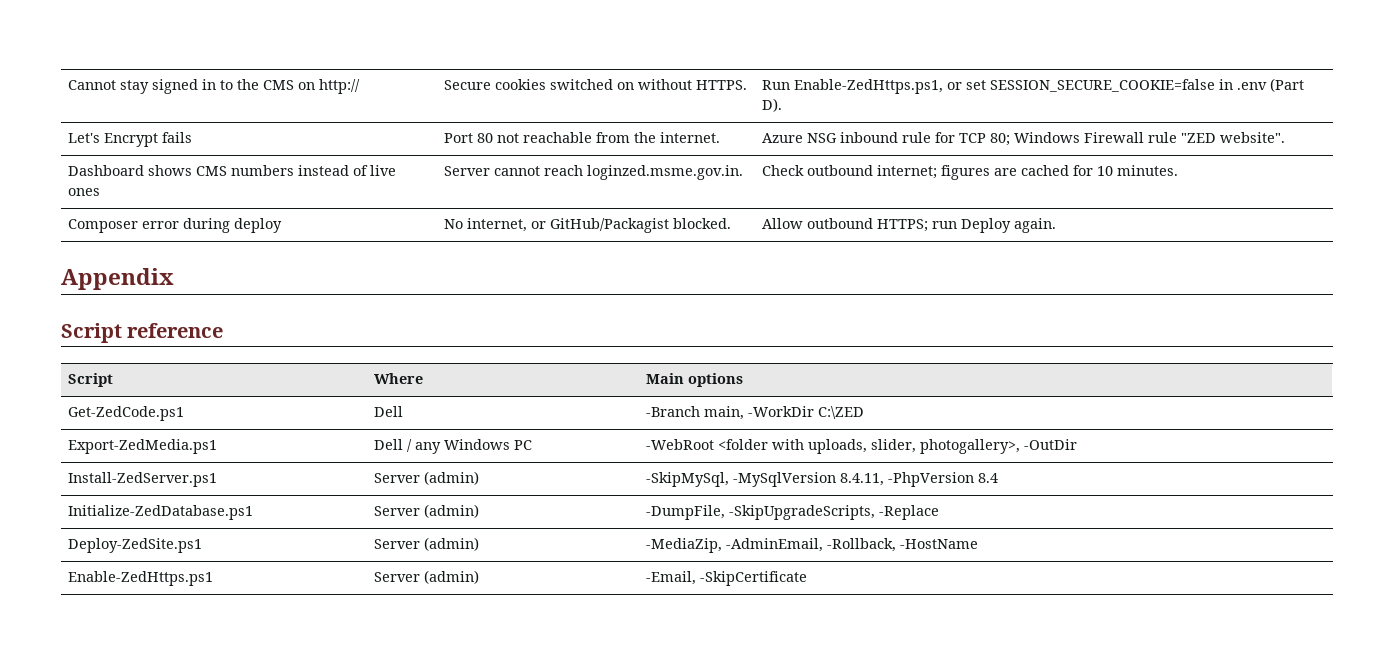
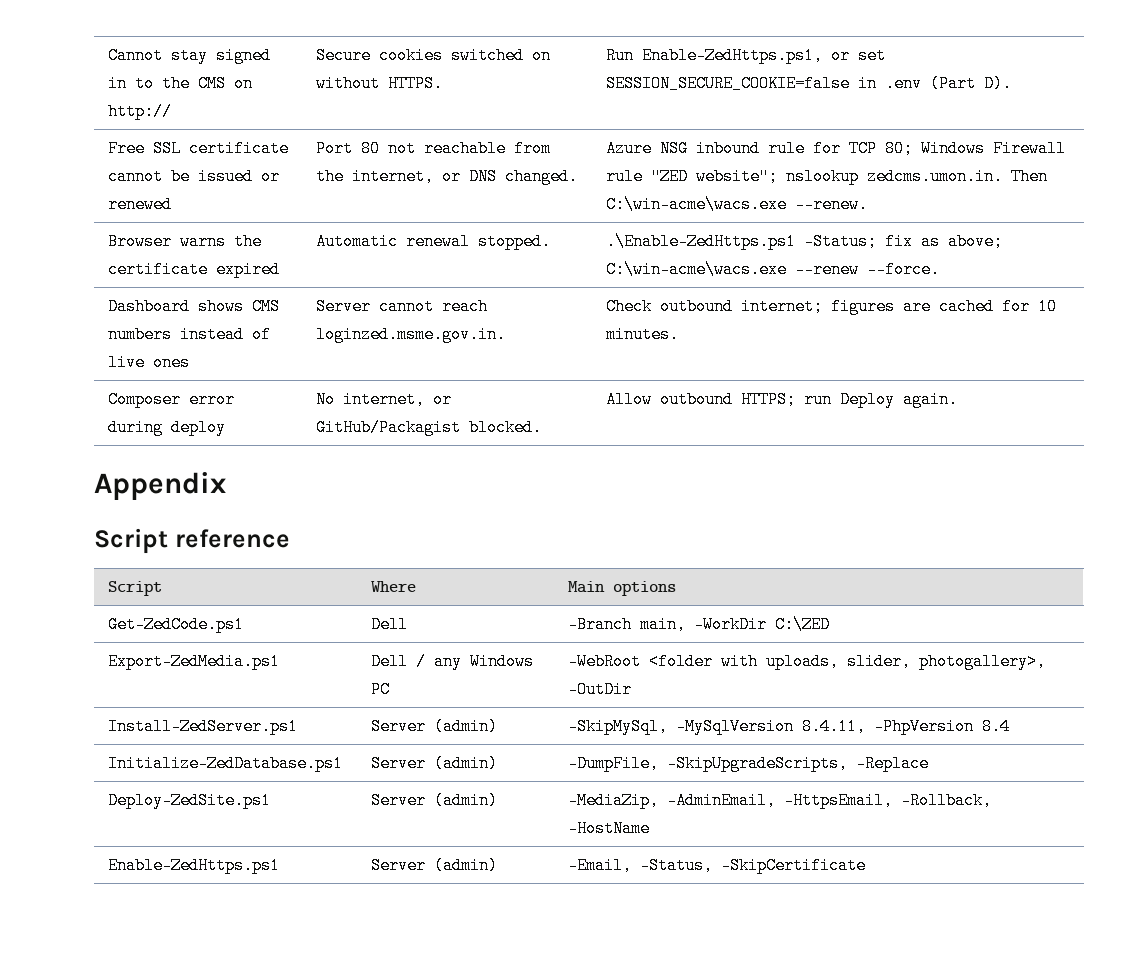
[68,132,193,147] Let's Encrypt fails -> [108,140,290,157] [108,168,281,185] [108,196,173,213] Free SSL certificate cannot be issued or renewed
[660,132,721,143] internet. -> [352,168,579,185] internet, or DNS changed.
[1220,132,1286,143] website". -> [696,168,1049,185] [606,196,869,213] [108,233,263,250] [108,261,281,278] [316,233,552,250] [606,233,1004,250] [606,261,941,278] website"; nslookup zedcms.umon.in. Then C:\win-acme\wacs.exe --renew. // Browser warns the certificate expired | Automatic renewal stopped. | .\Enable-ZedHttps.ps1 -Status; fix as above; C:\win-acme\wacs.exe --renew --force.
(824, 545) none -> [784,792,894,809] -HttpsEmail,
(697, 578) none -> [640,857,714,874] -Status,

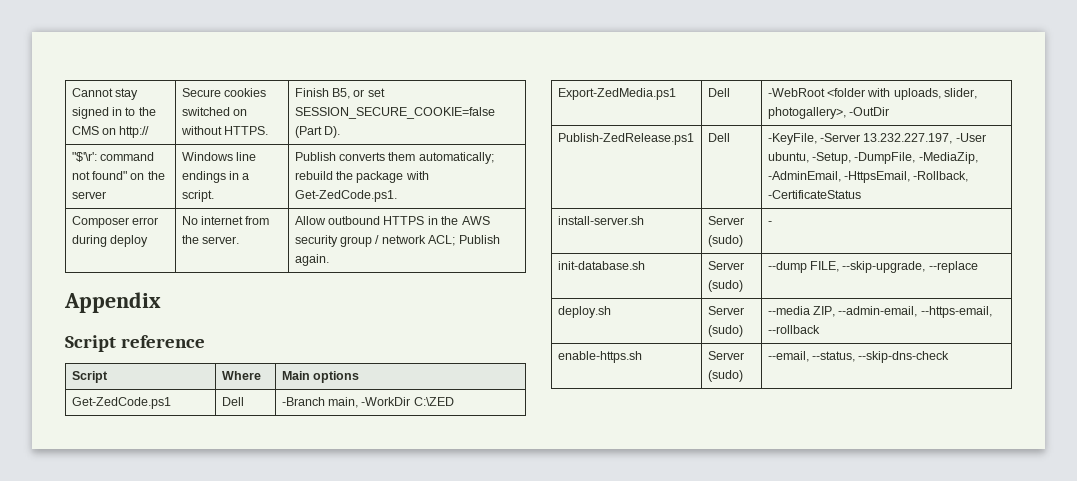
[606,47,824,64] Run Enable-ZedHttps.ps1, -> [294,88,351,99] Finish B5,
[858,75,923,92] in .env -> (495, 113) none
[108,140,290,157] [108,168,281,185] [108,196,173,213] [316,140,552,157] [316,168,579,185] [606,140,1067,157] [606,168,1049,185] [606,196,869,213] [108,233,263,250] [108,261,281,278] [316,233,552,250] [606,233,1004,250] [606,261,941,278] [108,298,281,315] [108,326,272,343] [108,354,191,371] [316,298,489,315] [316,326,507,343] [606,298,1058,315] [606,326,680,343] Free SSL certificate cannot be issued or renewed | Port 80 not reachable from the internet, or DNS changed. | Azure NSG inbound rule for TCP 80; Windows Firewall rule "ZED website"; nslookup zedcms.umon.in. Then C:\win-acme\wacs.exe --renew. // Browser warns the certificate expired | Automatic renewal stopped. | .\Enable-ZedHttps.ps1 -Status; fix as above; C:\win-acme\wacs.exe --renew --force. // Dashboard shows CMS numbers instead of live ones | Server cannot reach loginzed.msme.gov.in. | Check outbound internet; figures are cached for 10 minutes. -> [71,152,155,162] [71,171,165,180] [71,191,106,199] [181,152,257,161] [181,171,250,183] [181,190,214,202] [294,152,494,164] [294,171,429,183] [294,190,397,202] "$'\r': command not found" on the server | Windows line endings in a script. | Publish converts them automatically; rebuild the package with Get-ZedCode.ps1.
[343,391,453,408] [316,419,543,436] [606,391,896,408] internet, or GitHub/Packagist blocked. | Allow outbound HTTPS; run Deploy -> [201,216,270,225] [181,235,240,244] [294,216,490,225] [294,235,500,247] internet from the server. | Allow outbound HTTPS in the AWS security group / network ACL; Publish
[416,653,535,670] [371,681,391,698] / any Windows PC -> (730, 92) none
[108,718,299,735] [371,718,499,735] [568,718,1011,735] [108,755,344,772] [371,755,499,772] [568,755,930,772] [108,792,272,809] [371,792,499,809] Install-ZedServer.ps1 | Server (admin) | -SkipMySql, -MySqlVersion 8.4.11, -PhpVersion 8.4 // Initialize-ZedDatabase.ps1 | Server (admin) | -DumpFile, -SkipUpgradeScripts, -Replace // Deploy-ZedSite.ps1 | Server (admin) | -> [557,133,694,145] [707,133,730,142] [767,133,986,145] [767,152,916,164] Publish-ZedRelease.ps1 | Dell | -KeyFile, -Server 13.232.227.197, -User ubuntu, -Setup, -DumpFile,
[568,820,651,837] [108,857,281,874] [371,857,499,874] [568,857,867,874] -HostName // Enable-ZedHttps.ps1 | Server (admin) | -Email, -Status, -SkipCertificate -> [767,190,861,199] [557,216,644,225] [707,216,744,225] [707,235,743,247] [767,221,772,225] [557,261,645,270] [707,261,744,270] [707,280,743,292] [767,261,978,273] [557,306,611,318] [707,306,744,315] [707,325,743,337] [767,306,992,318] [767,325,820,334] [557,351,642,363] [707,351,744,360] [707,370,743,382] [767,351,950,363] -CertificateStatus // install-server.sh | Server (sudo) | - // init-database.sh | Server (sudo) | --dump FILE, --skip-upgrade, --replace // deploy.sh | Server (sudo) | --media ZIP, --admin-email, --https-email, --rollback // enable-https.sh | Server (sudo) | --email, --status, --skip-dns-check

